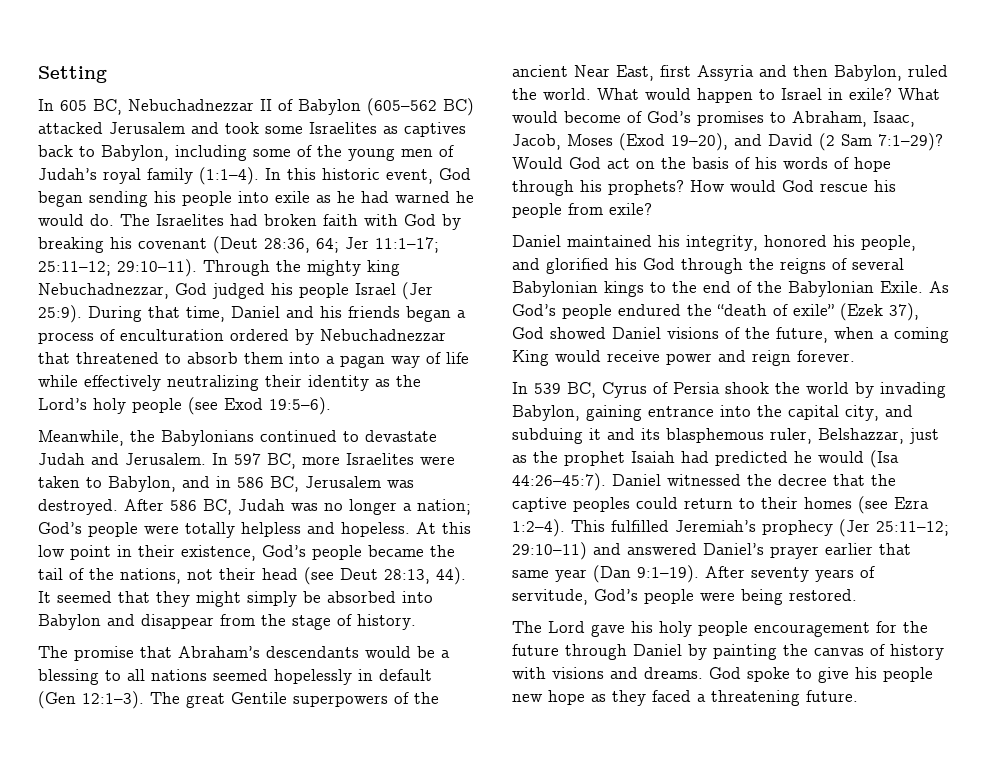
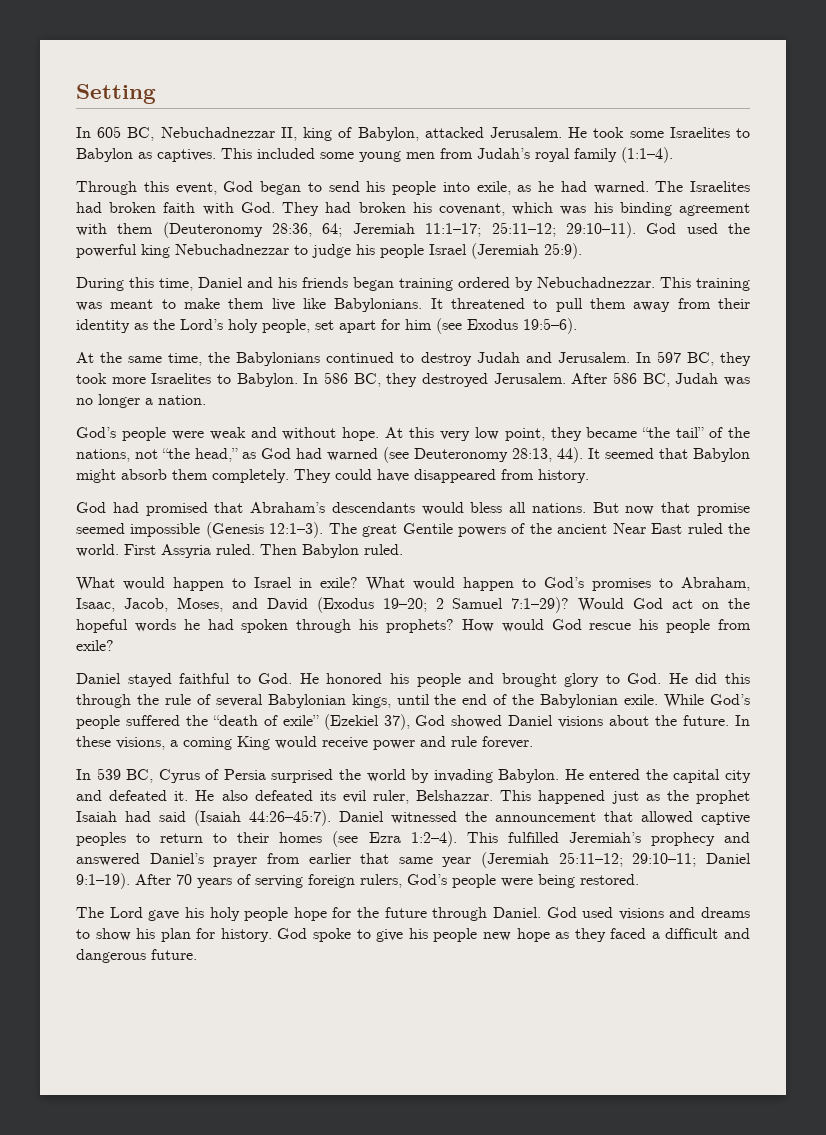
[260,98,474,116] [38,122,466,137] [38,145,342,161] II of Babylon (605–562 BC) attacked Jerusalem and took some Israelites as captives back to Babylon, including some of the -> [280,127,750,141] [76,148,354,162] II, king of Babylon, attacked Jerusalem. He took some Israelites to Babylon as captives. This included some
[439,145,454,157] of -> [440,148,473,159] from
[265,168,380,180] In this historic -> [76,181,169,195] // Through this
[89,191,148,207] sending -> [307,181,360,192] to send
[275,191,310,203] exile -> [476,181,511,195] exile,
[395,191,474,203] [38,214,114,226] warned he would do. -> [593,181,649,194] warned.
[404,214,461,230] [38,236,258,254] God by breaking his covenant (Deut -> [240,202,750,216] [76,222,263,238] God. They had broken his covenant, which was his binding agreement with them (Deuteronomy
[345,237,369,249] Jer -> [352,223,415,234] Jeremiah
[203,260,400,276] [38,283,265,299] Through the mighty king Nebuchadnezzar, God judged -> [646,223,751,234] [76,244,351,258] God used the powerful king Nebuchadnezzar to judge
[402,282,433,300] (Jer -> [471,243,539,259] (Jeremiah
[88,306,180,322] During that -> [76,277,154,291] // During this
[457,310,466,318] [38,329,446,345] [38,352,469,368] [38,375,259,391] a process of enculturation ordered by Nebuchadnezzar that threatened to absorb them into a pagan way of life while effectively neutralizing -> [399,277,750,291] [76,298,711,312] training ordered by Nebuchadnezzar. This training was meant to make them live like Babylonians. It threatened to pull them away from
[132,397,331,415] [38,430,124,446] people (see Exod 19:5–6). // Meanwhile, -> [262,318,577,334] [76,352,203,366] people, set apart for him (see Exodus 19:5–6). // At the same time,
[365,430,437,442] devastate -> [420,352,472,366] destroy
[302,453,455,465] [38,476,414,492] [38,499,118,515] more Israelites were taken to Babylon, and in 586 BC, Jerusalem was destroyed. -> [720,352,752,366] [76,372,566,387] they took more Israelites to Babylon. In 586 BC, they destroyed Jerusalem.
[417,499,471,515] [38,522,471,538] [38,545,455,561] [38,567,378,585] nation; God’s people were totally helpless and hopeless. At this low point in their existence, God’s people became the tail of the nations, not their head (see Deut -> [158,395,206,405] [76,427,750,441] [76,447,508,463] nation. // God’s people were weak and without hope. At this very low point, they became “the tail” of the nations, not “the head,” as God had warned (see Deuteronomy
[156,591,433,607] [38,614,416,630] [38,646,450,661] [38,669,432,685] [38,691,76,709] they might simply be absorbed into Babylon and disappear from the stage of history. // The promise that Abraham’s descendants would be a blessing to all nations seemed hopelessly in default (Gen -> [693,448,750,462] [76,469,589,483] [76,502,750,516] [76,522,264,538] Babylon might absorb them completely. They could have disappeared from history. // God had promised that Abraham’s descendants would bless all nations. But now that promise seemed impossible (Genesis
[293,695,388,707] superpowers -> [458,527,506,537] powers
[616,65,948,81] [512,88,591,100] East, first Assyria and then Babylon, ruled the world. -> [651,523,751,534] [76,544,403,558] East ruled the world. First Assyria ruled. Then Babylon ruled. //
[564,111,642,123] become of -> [463,577,536,591] happen to
[567,133,872,151] Moses (Exod 19–20), and David (2 Sam -> [176,597,504,613] Moses, and David (Exodus 19–20; 2 Samuel
[692,157,891,172] basis of his words of hope -> [76,619,289,633] hopeful words he had spoken
[567,235,916,251] [512,258,675,274] maintained his integrity, honored his people, and glorified his God -> [127,673,750,687] stayed faithful to God. He honored his people and brought glory to God. He did this
[780,258,826,274] reigns -> [164,694,191,705] rule
[604,281,666,297] kings to -> [351,694,430,708] kings, until
[880,281,949,293] [512,304,681,319] Exile. As God’s people endured -> [624,694,750,708] [76,715,180,729] exile. While God’s people suffered
[840,303,883,321] (Ezek -> [323,714,379,730] (Ezekiel
[725,327,874,343] of the future, when -> [609,715,750,726] [76,736,165,750] about the future. In these visions,
[752,350,791,366] reign -> [451,736,477,747] rule
[725,382,769,394] shook -> [271,769,334,783] surprised
[512,405,913,421] [512,428,904,444] Babylon, gaining entrance into the capital city, and subduing it and its blasphemous ruler, Belshazzar, -> [498,769,751,783] [76,790,606,804] Babylon. He entered the capital city and defeated it. He also defeated its evil ruler, Belshazzar. This happened
[715,450,899,468] predicted he would (Isa -> [159,810,241,826] said (Isaiah
[778,474,896,486] decree that the -> [495,811,693,824] announcement that allowed
[636,497,678,509] could -> [136,833,151,843] to
[839,519,949,537] [512,542,587,560] (Jer 25:11–12; 29:10–11) -> (715, 839) none
(819, 552) none -> [266,853,300,864] from
[593,565,631,583] (Dan -> [481,852,751,868] (Jeremiah 25:11–12; 29:10–11; Daniel
[751,567,809,582] seventy -> [176,874,192,885] 70
[512,589,588,605] servitude, -> [255,874,402,888] serving foreign rulers,
[754,622,870,637] encouragement -> [293,907,327,921] hope
[633,644,944,660] [512,667,703,679] Daniel by painting the canvas of history with visions and dreams. -> [492,907,750,920] [76,928,272,942] Daniel. God used visions and dreams to show his plan for history.
[711,690,800,706] threatening -> [665,928,750,939] [76,949,146,963] difficult and dangerous

